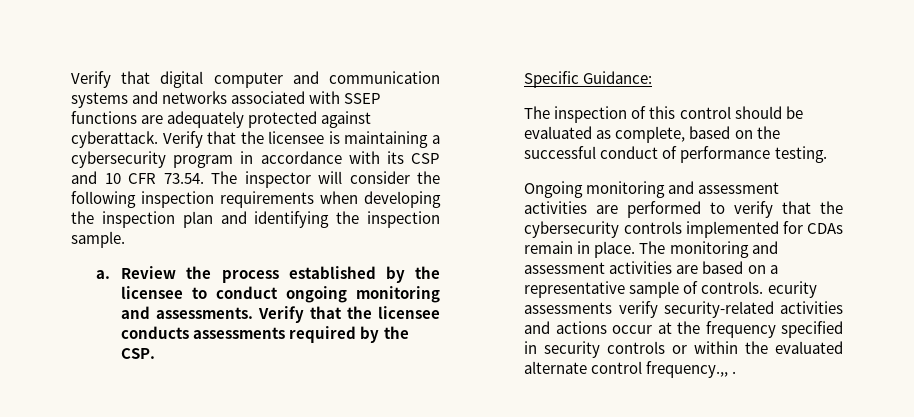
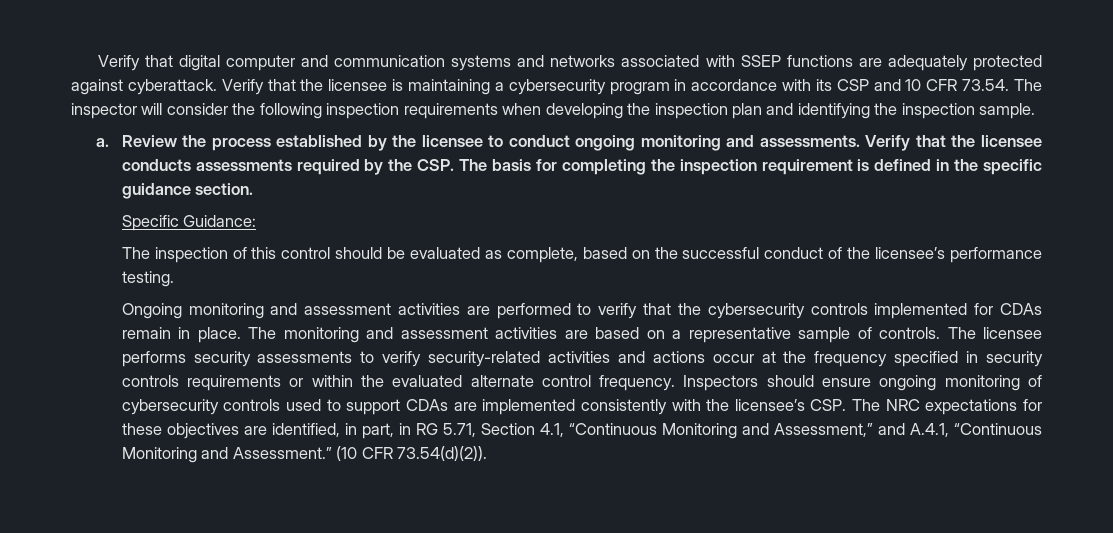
(156, 353) none -> [459,159,1043,175] [121,183,254,199] The basis for completing the inspection requirement is defined in the specific guidance section.
(678, 152) none -> [847,247,946,259] the licensee’s
[767,281,817,298] [524,302,613,314] ecurity assessments -> [947,327,1042,339] [121,351,375,367] The licensee performs security assessments to
(666, 347) none -> [187,375,282,391] requirements
[646,361,737,378] frequency.,, . -> [599,375,1042,391] [121,399,1042,415] [121,423,1043,439] [121,446,487,463] frequency. Inspectors should ensure ongoing monitoring of cybersecurity controls used to support CDAs are implemented consistently with the licensee’s CSP. The NRC expectations for these objectives are identified, in part, in RG 5.71, Section 4.1, “Continuous Monitoring and Assessment,” and A.4.1, “Continuous Monitoring and Assessment.” (10 CFR 73.54(d)(2)).

